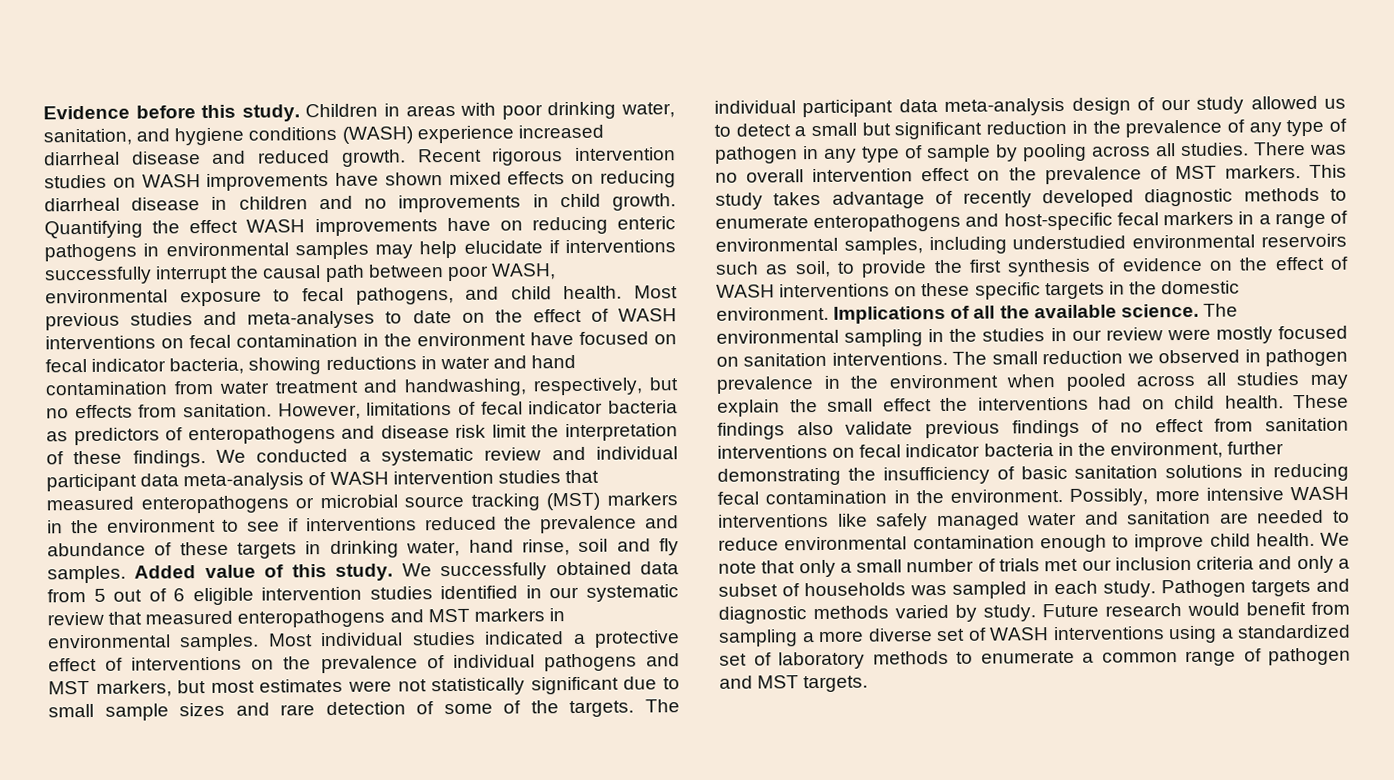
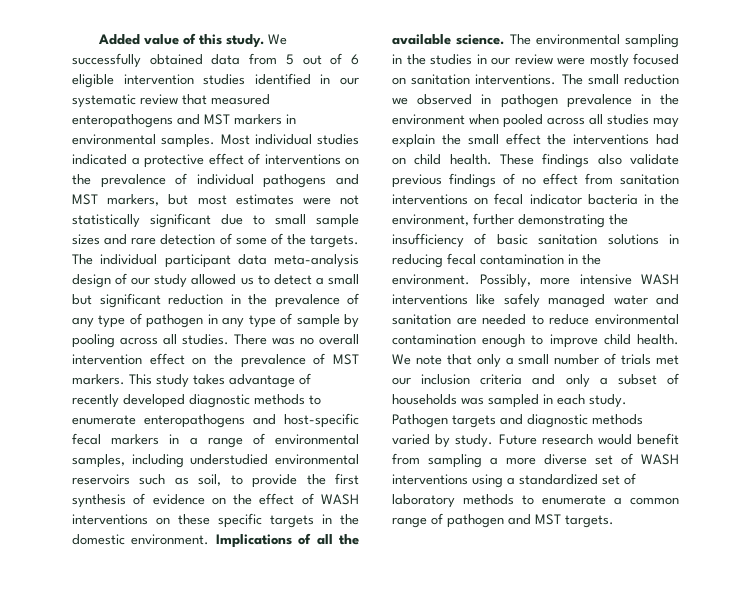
[43,101,676,122] [43,124,604,146] [44,147,676,167] [44,170,677,192] [44,193,676,213] [44,216,676,239] [44,239,676,262] [44,263,556,285] [45,285,678,307] [45,308,678,331] [45,331,677,350] [45,354,577,375] [45,377,680,397] [46,400,679,420] [46,423,678,446] [46,446,678,468] [46,469,599,492] [46,492,678,514] [47,515,679,534] [47,538,680,559] [47,565,126,584] Evidence before this study. Children in areas with poor drinking water, sanitation, and hygiene conditions (WASH) experience increased diarrheal disease and reduced growth. Recent rigorous intervention studies on WASH improvements have shown mixed effects on reducing diarrheal disease in children and no improvements in child growth. Quantifying the effect WASH improvements have on reducing enteric pathogens in environmental samples may help elucidate if interventions successfully interrupt the causal path between poor WASH, environmental exposure to fecal pathogens, and child health. Most previous studies and meta-analyses to date on the effect of WASH interventions on fecal contamination in the environment have focused on fecal indicator bacteria, showing reductions in water and hand contamination from water treatment and handwashing, respectively, but no effects from sanitation. However, limitations of fecal indicator bacteria as predictors of enteropathogens and disease risk limit the interpretation of these findings. We conducted a systematic review and individual participant data meta-analysis of WASH intervention studies that measured enteropathogens or microbial source tracking (MST) markers in the environment to see if interventions reduced the prevalence and abundance of these targets in drinking water, hand rinse, soil and fly samples. -> (97, 39) none

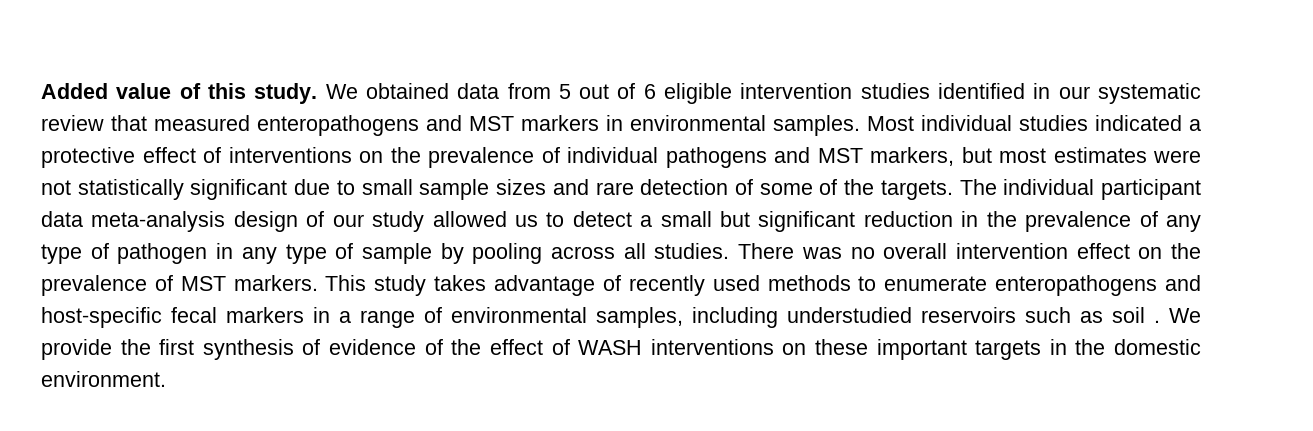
[72,53,141,68] successfully -> (358, 91) none
[123,394,250,408] developed diagnostic -> [712,275,760,291] used
[275,454,359,465] environmental -> (912, 315) none
[198,474,243,486] soil, to -> [1112,307,1201,323] soil . We
[211,497,226,505] on -> [424,339,443,355] of
[218,513,262,528] specific -> [876,339,967,360] important
[215,533,359,548] [392,34,679,48] [392,53,679,68] [392,74,679,85] [392,94,679,108] [392,114,679,128] [392,133,679,148] [392,153,679,168] [392,173,679,188] [392,193,679,205] [392,213,628,228] [392,233,679,248] [392,253,601,268] [392,274,679,288] [392,293,679,308] [392,314,679,325] [392,334,679,348] [392,353,679,368] [392,373,679,388] [392,394,627,408] [392,414,643,428] [392,433,679,448] [392,453,679,468] [392,473,636,488] [392,494,679,508] [392,513,614,528] Implications of all the available science. The environmental sampling in the studies in our review were mostly focused on sanitation interventions. The small reduction we observed in pathogen prevalence in the environment when pooled across all studies may explain the small effect the interventions had on child health. These findings also validate previous findings of no effect from sanitation interventions on fecal indicator bacteria in the environment, further demonstrating the insufficiency of basic sanitation solutions in reducing fecal contamination in the environment. Possibly, more intensive WASH interventions like safely managed water and sanitation are needed to reduce environmental contamination enough to improve child health. We note that only a small number of trials met our inclusion criteria and only a subset of households was sampled in each study. Pathogen targets and diagnostic methods varied by study. Future research would benefit from sampling a more diverse set of WASH interventions using a standardized set of laboratory methods to enumerate a common range of pathogen and MST targets. -> (166, 379) none

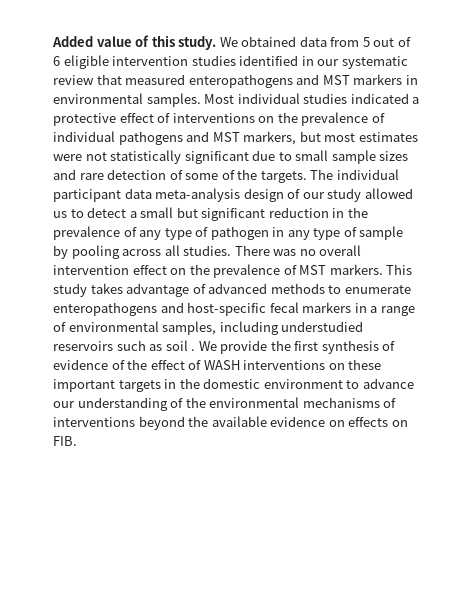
[628,275,760,296] recently used -> [208,283,268,294] advanced
[41,371,166,387] environment. -> [263,378,414,389] [53,397,397,411] [53,416,408,430] [53,436,77,446] environment to advance our understanding of the environmental mechanisms of interventions beyond the available evidence on effects on FIB.

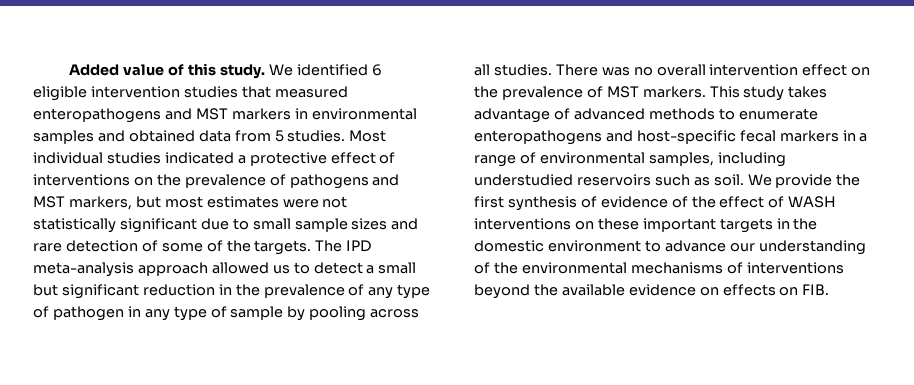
[241,36,411,47] [53,55,408,69] [53,75,94,85] obtained data from 5 out of 6 eligible intervention studies identified in our systematic review -> [296,64,382,76] [33,86,238,101] identified 6 eligible intervention studies
[146,93,201,107] samples. -> [33,130,346,144] samples and obtained data from 5 studies.
[53,131,115,142] individual -> (286, 180) none
[336,169,399,180] [53,188,362,202] individual participant data meta-analysis design of our study -> [346,240,372,252] [33,262,208,277] IPD meta-analysis approach
[165,340,196,351] soil . -> [713,174,744,186] soil.

